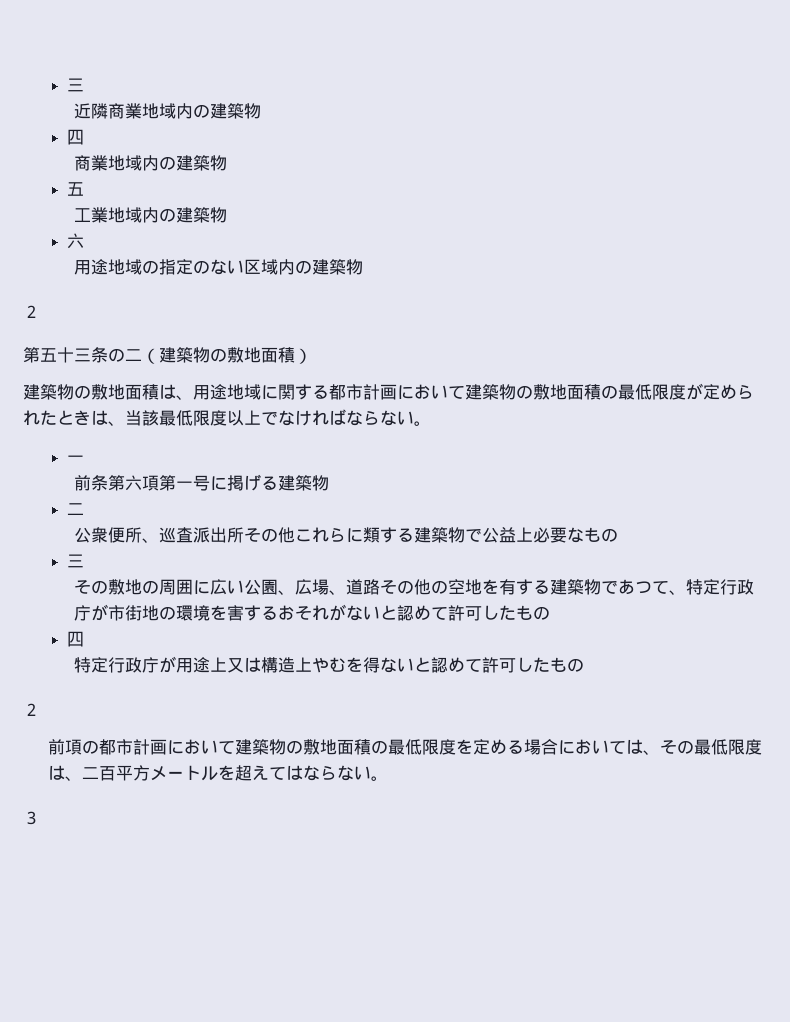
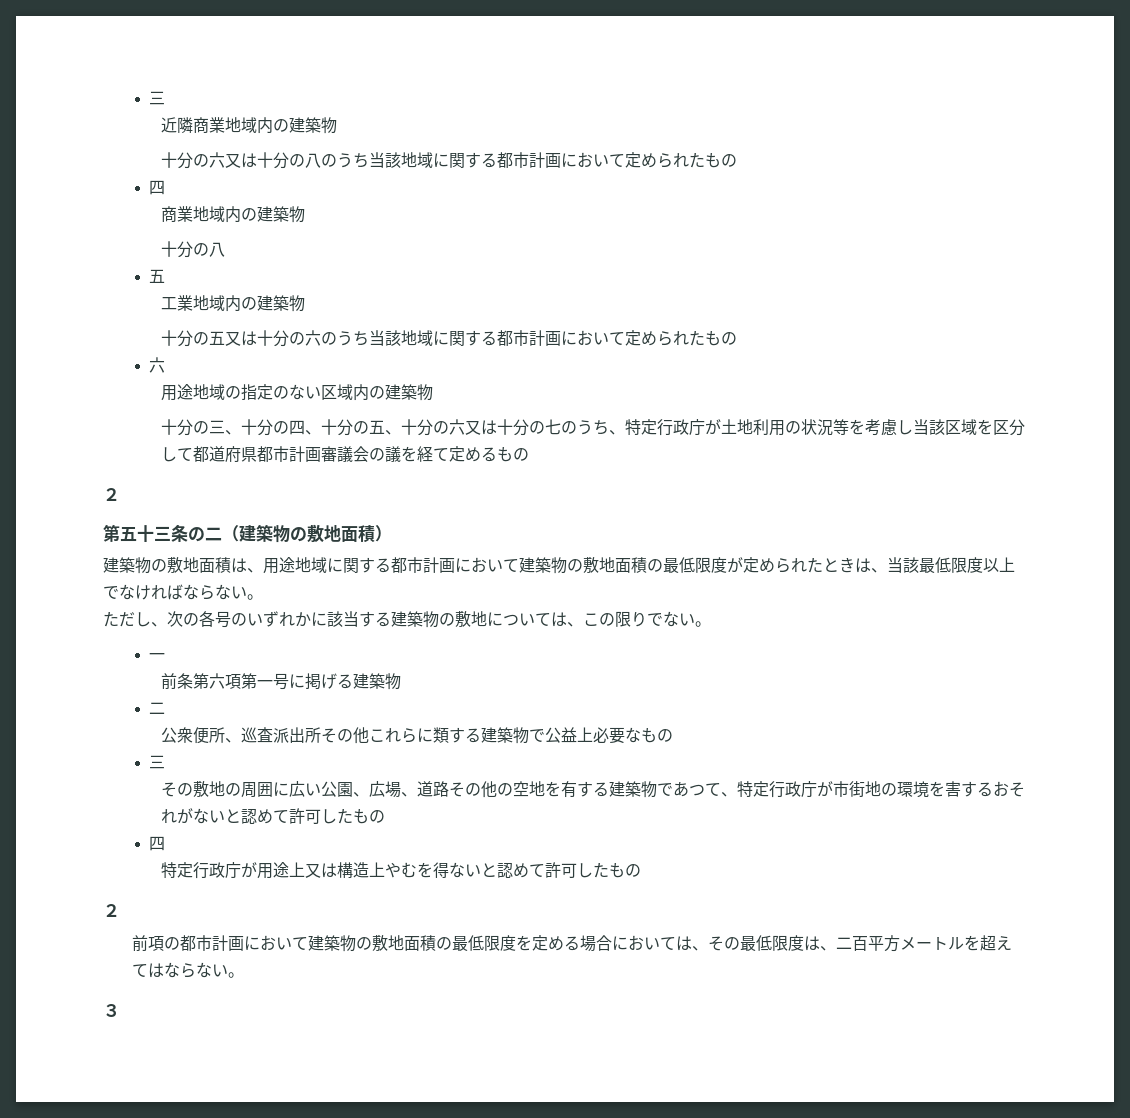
(261, 111) none -> [160,152,737,169] // 十分の六又は十分の八のうち当該地域に関する都市計画において定められたもの
(227, 163) none -> [160,241,225,258] // 十分の八
(227, 215) none -> [160,330,737,347] // 十分の五又は十分の六のうち当該地域に関する都市計画において定められたもの
(363, 267) none -> [160,419,1025,436] [160,446,529,463] // 十分の三、十分の四、十分の五、十分の六又は十分の七のうち、特定行政庁が土地利用の状況等を考慮し当該区域を区分して都道府県都市計画審議会の議を経て定めるもの
(431, 423) none -> [103,610,711,628] // ただし、次の各号のいずれかに該当する建築物の敷地については、この限りでない。

